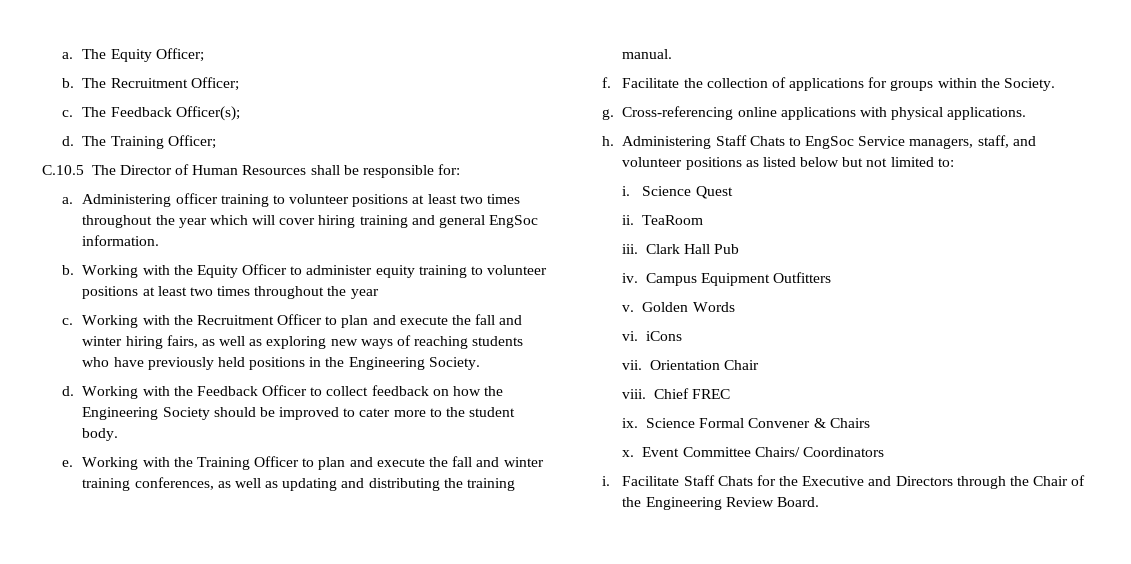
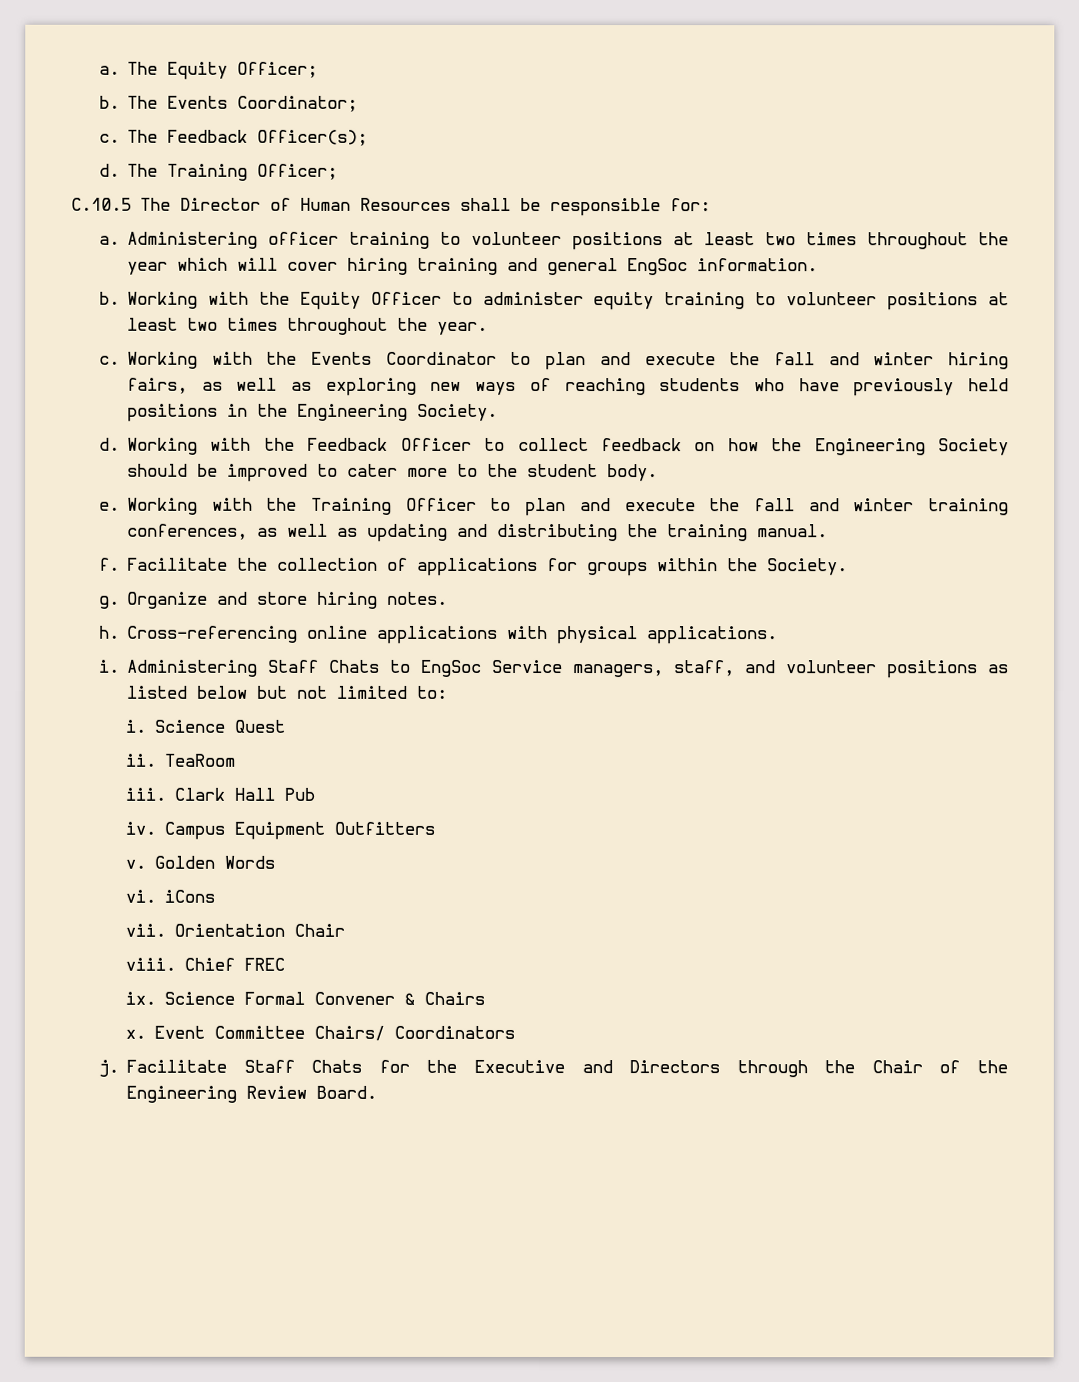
[110,77,239,91] Recruitment Officer; -> [167,95,359,112] Events Coordinator;
[350,289,379,299] year -> [437,321,489,335] year.
[196,314,323,325] Recruitment Officer -> [311,351,497,365] Events Coordinator
(615, 114) none -> [127,591,449,609] [98,625,120,639] Organize and store hiring notes. // h.
[602,136,615,146] h. -> [98,659,120,673] i.
[602,476,611,486] i. -> [97,1059,119,1077] j.

